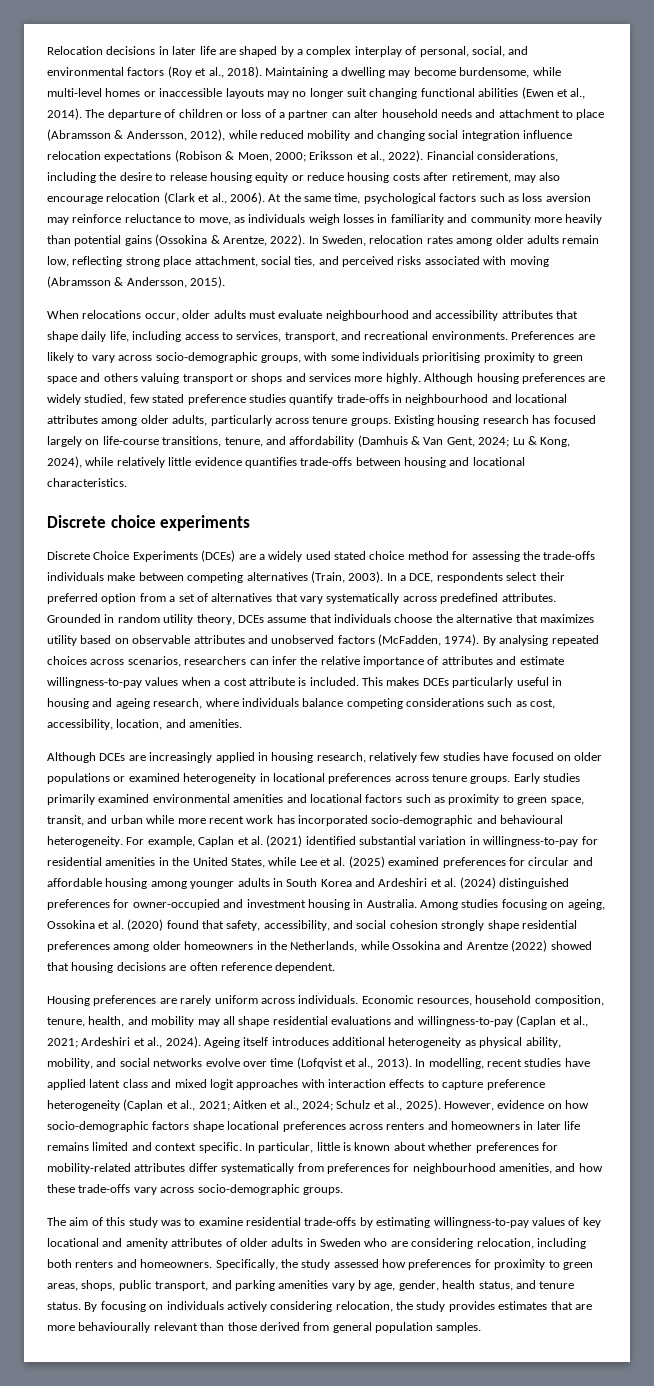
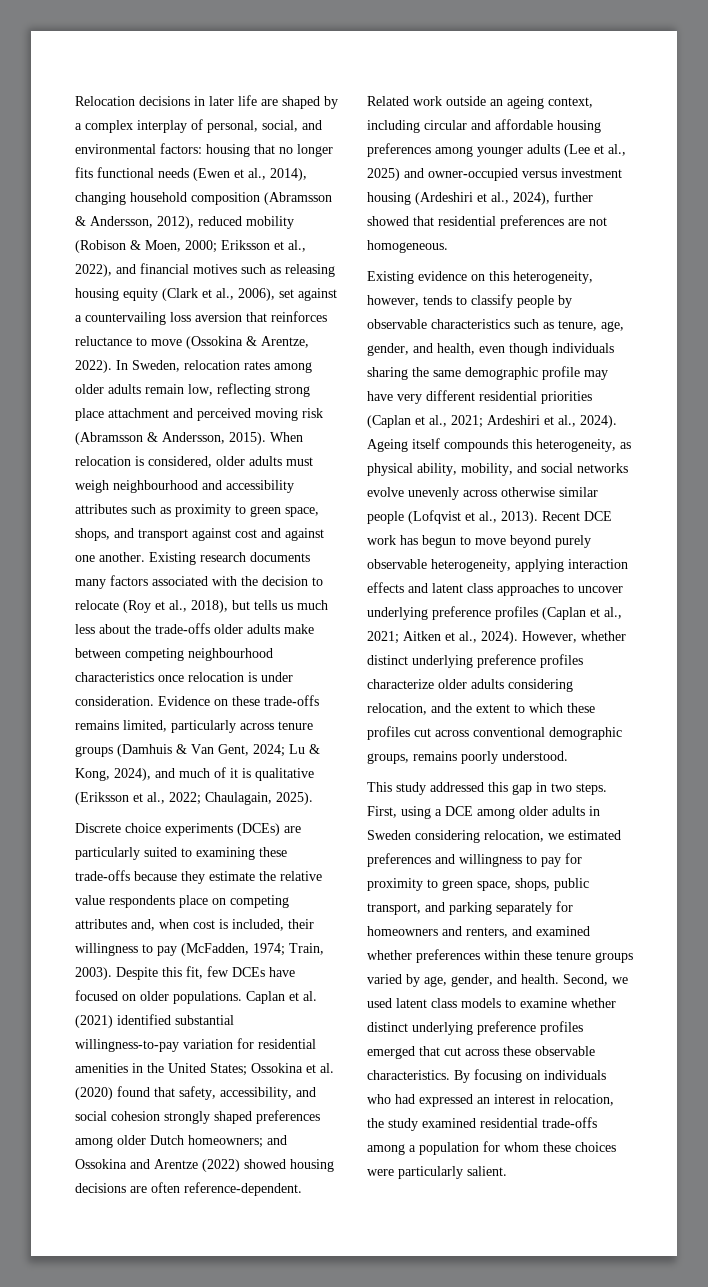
[127,66,561,78] [47,87,586,99] [47,108,605,120] factors (Roy et al., 2018). Maintaining a dwelling may become burdensome, while multi-level homes or inaccessible layouts may no longer suit changing functional abilities (Ewen et al., 2014). The departure of children or loss of a partner can alter household needs and attachment to place -> [160,143,333,157] [75,167,307,181] [75,192,260,205] factors: housing that no longer fits functional needs (Ewen et al., 2014), changing household composition
[228,130,257,139] while -> (194, 222) none
[353,130,573,141] [47,151,172,162] and changing social integration influence relocation expectations -> (294, 222) none
[388,150,559,162] [47,172,561,183] [47,192,591,204] [47,214,603,225] [47,235,152,246] 2022). Financial considerations, including the desire to release housing equity or reduce housing costs after retirement, may also encourage relocation (Clark et al., 2006). At the same time, psychological factors such as loss aversion may reinforce reluctance to move, as individuals weigh losses in familiarity and community more heavily than potential gains -> [75,263,335,277] [75,288,337,301] [75,311,327,325] [75,336,182,346] 2022), and financial motives such as releasing housing equity (Clark et al., 2006), set against a countervailing loss aversion that reinforces reluctance to move
[194,256,549,267] attachment, social ties, and perceived risks associated with moving -> [108,408,323,421] attachment and perceived moving risk
[47,310,179,321] // When relocations occur, -> [270,432,303,442] [75,456,212,468] When relocation is considered,
[278,310,323,319] evaluate -> [75,480,109,493] weigh
[556,310,579,319] [47,331,595,342] [47,352,583,363] [47,373,606,384] [47,394,568,405] [47,415,596,426] [47,436,355,447] that shape daily life, including access to services, transport, and recreational environments. Preferences are likely to vary across socio-demographic groups, with some individuals prioritising proximity to green space and others valuing transport or shops and services more highly. Although housing preferences are widely studied, few stated preference studies quantify trade-offs in neighbourhood and locational attributes among older adults, particularly across tenure groups. Existing housing research has focused largely on life-course transitions, tenure, and affordability -> [131,504,319,517] [75,528,324,541] [75,552,310,565] [75,575,323,589] [75,600,328,613] [75,623,314,634] [75,648,273,661] [75,672,293,682] [75,695,319,706] [75,720,313,733] [75,746,113,757] such as proximity to green space, shops, and transport against cost and against one another. Existing research documents many factors associated with the decision to relocate (Roy et al., 2018), but tells us much less about the trade-offs older adults make between competing neighbourhood characteristics once relocation is under consideration. Evidence on these trade-offs remains limited, particularly across tenure groups
[85,457,525,468] [47,478,127,487] [47,515,251,531] [47,550,596,562] [47,571,565,583] [47,593,556,604] [47,614,594,625] [47,634,599,646] [47,656,564,667] [47,677,562,688] [47,698,556,709] [47,719,243,730] [47,752,603,763] [47,773,581,784] [47,794,584,805] [47,815,564,826] [47,836,195,847] while relatively little evidence quantifies trade-offs between housing and locational characteristics. // Discrete choice experiments // Discrete Choice Experiments (DCEs) are a widely used stated choice method for assessing the trade-offs individuals make between competing alternatives (Train, 2003). In a DCE, respondents select their preferred option from a set of alternatives that vary systematically across predefined attributes. Grounded in random utility theory, DCEs assume that individuals choose the alternative that maximizes utility based on observable attributes and unobserved factors (McFadden, 1974). By analysing repeated choices across scenarios, researchers can infer the relative importance of attributes and estimate willingness-to-pay values when a cost attribute is included. This makes DCEs particularly useful in housing and ageing research, where individuals balance competing considerations such as cost, accessibility, location, and amenities. // Although DCEs are increasingly applied in housing research, relatively few studies have focused on older populations or examined heterogeneity in locational preferences across tenure groups. Early studies primarily examined environmental amenities and locational factors such as proximity to green space, transit, and urban while more recent work has incorporated socio-demographic and behavioural heterogeneity. For example, -> [155,767,314,781] [75,792,313,805] [75,823,301,836] [75,847,287,860] [75,870,322,884] [75,895,289,908] [75,919,314,931] [75,943,324,956] [75,966,295,980] [75,990,242,1004] and much of it is qualitative (Eriksson et al., 2022; Chaulagain, 2025). // Discrete choice experiments (DCEs) are particularly suited to examining these trade-offs because they estimate the relative value respondents place on competing attributes and, when cost is included, their willingness to pay (McFadden, 1974; Train, 2003). Despite this fit, few DCEs have focused on older populations.
[419,836,579,847] variation in willingness-to-pay -> [75,1039,233,1052] willingness-to-pay variation
[230,856,593,868] [47,877,569,889] [47,899,605,910] States, while Lee et al. (2025) examined preferences for circular and affordable housing among younger adults in South Korea and Ardeshiri et al. (2024) distinguished preferences for owner-occupied and investment housing in Australia. Among studies focusing on ageing, -> [210,1063,247,1076] States;
[487,920,577,931] shape residential -> [214,1111,252,1124] shaped
[184,941,389,952] homeowners in the Netherlands, while -> [150,1135,287,1148] Dutch homeowners; and
[47,962,69,971] that -> (286, 1164) none
[220,962,336,973] [47,995,604,1006] [47,1016,513,1027] reference dependent. // Housing preferences are rarely uniform across individuals. Economic resources, household composition, tenure, health, and mobility may all shape residential evaluations and willingness-to-pay -> [184,1182,302,1196] [367,96,593,109] [367,119,601,133] [367,143,626,157] [367,168,622,181] [367,191,593,205] [367,215,607,229] [367,240,448,253] [367,271,593,284] [367,294,572,308] [367,319,624,332] [367,343,614,356] [367,366,608,380] [367,390,592,404] reference-dependent. Related work outside an ageing context, including circular and affordable housing preferences among younger adults (Lee et al., 2025) and owner-occupied versus investment housing (Ardeshiri et al., 2024), further showed that residential preferences are not homogeneous. // Existing evidence on this heterogeneity, however, tends to classify people by observable characteristics such as tenure, age, gender, and health, even though individuals sharing the same demographic profile may have very different residential priorities
[271,1037,462,1048] introduces additional heterogeneity -> [444,439,616,452] compounds this heterogeneity,
[242,1057,590,1069] [47,1079,545,1090] [47,1100,120,1111] over time (Lofqvist et al., 2013). In modelling, recent studies have applied latent class and mixed logit approaches with interaction effects to capture preference heterogeneity -> [408,487,598,500] [367,510,612,524] [367,535,591,548] [367,559,628,572] [367,582,623,596] [367,606,538,620] unevenly across otherwise similar people (Lofqvist et al., 2013). Recent DCE work has begun to move beyond purely observable heterogeneity, applying interaction effects and latent class approaches to uncover underlying preference profiles
[302,1099,589,1111] [47,1121,581,1132] [47,1142,558,1153] [47,1163,603,1174] [47,1184,343,1195] [47,1217,601,1228] [47,1238,586,1249] [47,1259,472,1270] 2024; Schulz et al., 2025). However, evidence on how socio-demographic factors shape locational preferences across renters and homeowners in later life remains limited and context specific. In particular, little is known about whether preferences for mobility-related attributes differ systematically from preferences for neighbourhood amenities, and how these trade-offs vary across socio-demographic groups. // The aim of this study was to examine residential trade-offs by estimating willingness-to-pay values of key locational and amenity attributes of older adults in Sweden who are considering relocation, including both renters and homeowners. Specifically, the study assessed how preferences -> [481,631,626,644] [367,654,583,668] [367,679,573,692] [367,703,595,715] [367,726,622,740] [367,751,568,764] [367,782,607,795] [367,806,600,819] [367,830,621,843] [367,853,561,867] 2024). However, whether distinct underlying preference profiles characterize older adults considering relocation, and the extent to which these profiles cut across conventional demographic groups, remains poorly understood. // This study addressed this gap in two steps. First, using a DCE among older adults in Sweden considering relocation, we estimated preferences and willingness to pay
[47,1283,78,1291] areas, -> [477,881,511,891] space,
[278,1280,575,1291] [47,1301,592,1312] [47,1322,482,1333] amenities vary by age, gender, health status, and tenure status. By focusing on individuals actively considering relocation, the study provides estimates that are more behaviourally relevant than those derived from general population samples. -> [496,901,573,915] [367,926,590,938] [367,949,633,963] [367,974,628,987] [367,998,616,1008] [367,1021,583,1035] [367,1046,595,1059] [367,1069,606,1083] [367,1094,614,1107] [367,1117,597,1131] [367,1141,616,1155] [367,1166,507,1179] separately for homeowners and renters, and examined whether preferences within these tenure groups varied by age, gender, and health. Second, we used latent class models to examine whether distinct underlying preference profiles emerged that cut across these observable characteristics. By focusing on individuals who had expressed an interest in relocation, the study examined residential trade-offs among a population for whom these choices were particularly salient.

